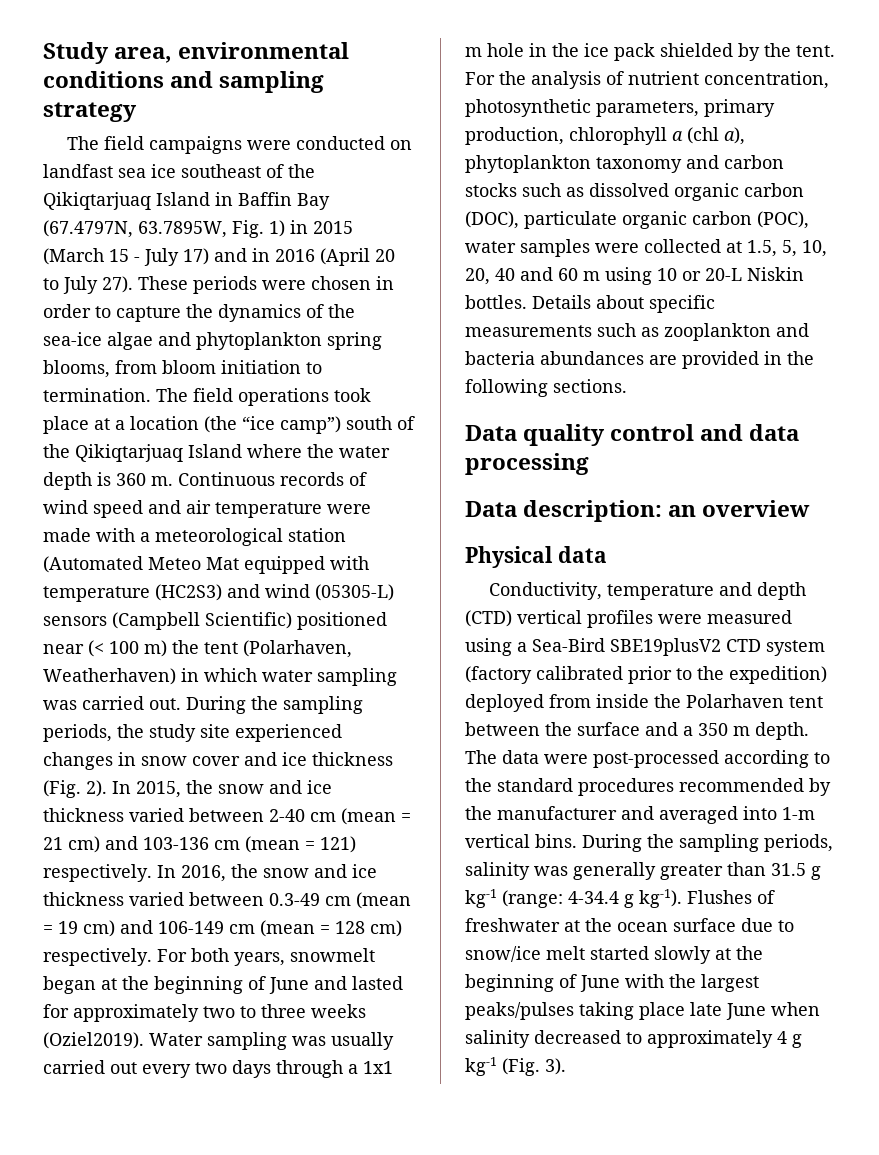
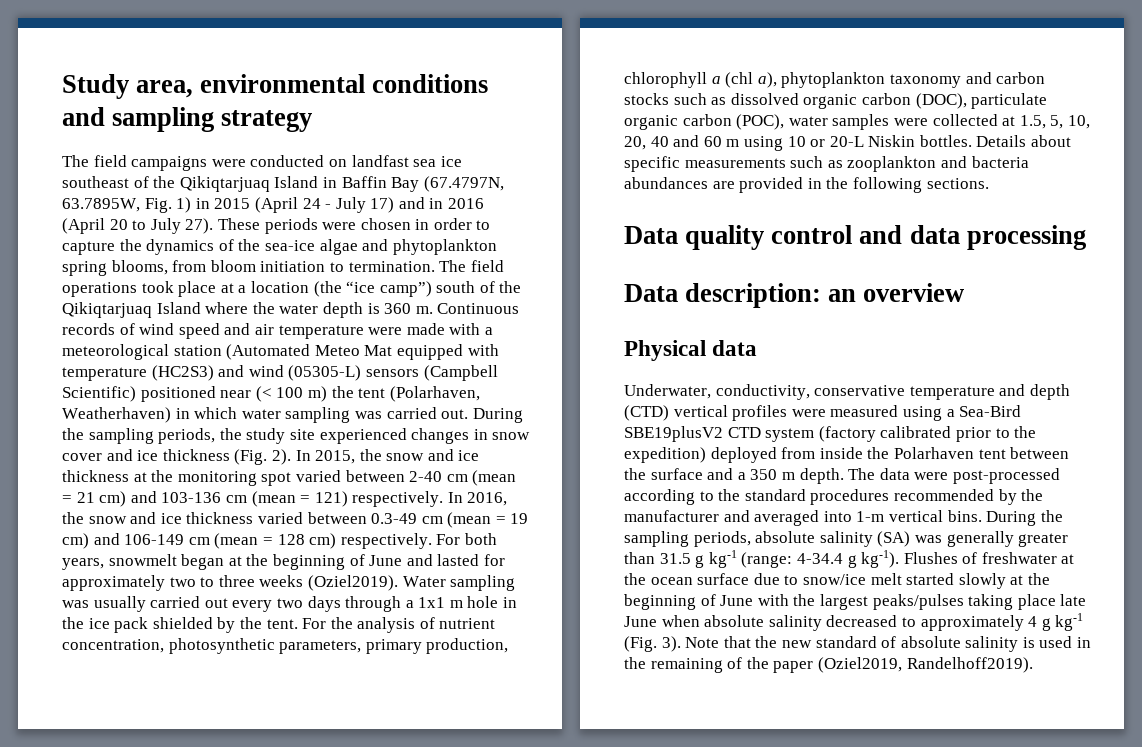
[43,248,129,265] (March 15 -> [254,197,321,213] (April 24
(124, 815) none -> [133,470,292,486] at the monitoring spot
[488,582,602,600] Conductivity, -> [624,384,906,400] Underwater, conductivity, conservative
[465,862,530,880] salinity -> [755,531,911,547] absolute salinity (SA)
(820, 1009) none -> [704,615,765,627] absolute
(566, 1066) none -> [685,636,1092,652] [624,657,1033,673] Note that the new standard of absolute salinity is used in the remaining of the paper (Oziel2019, Randelhoff2019).

